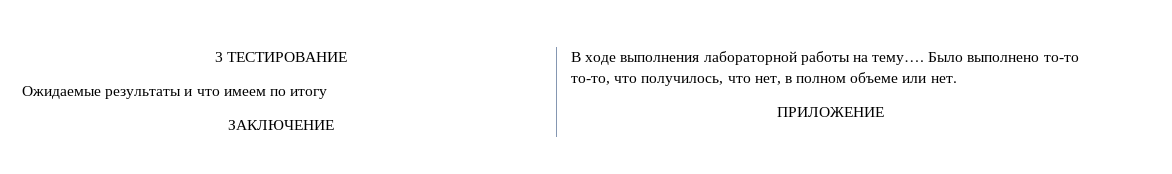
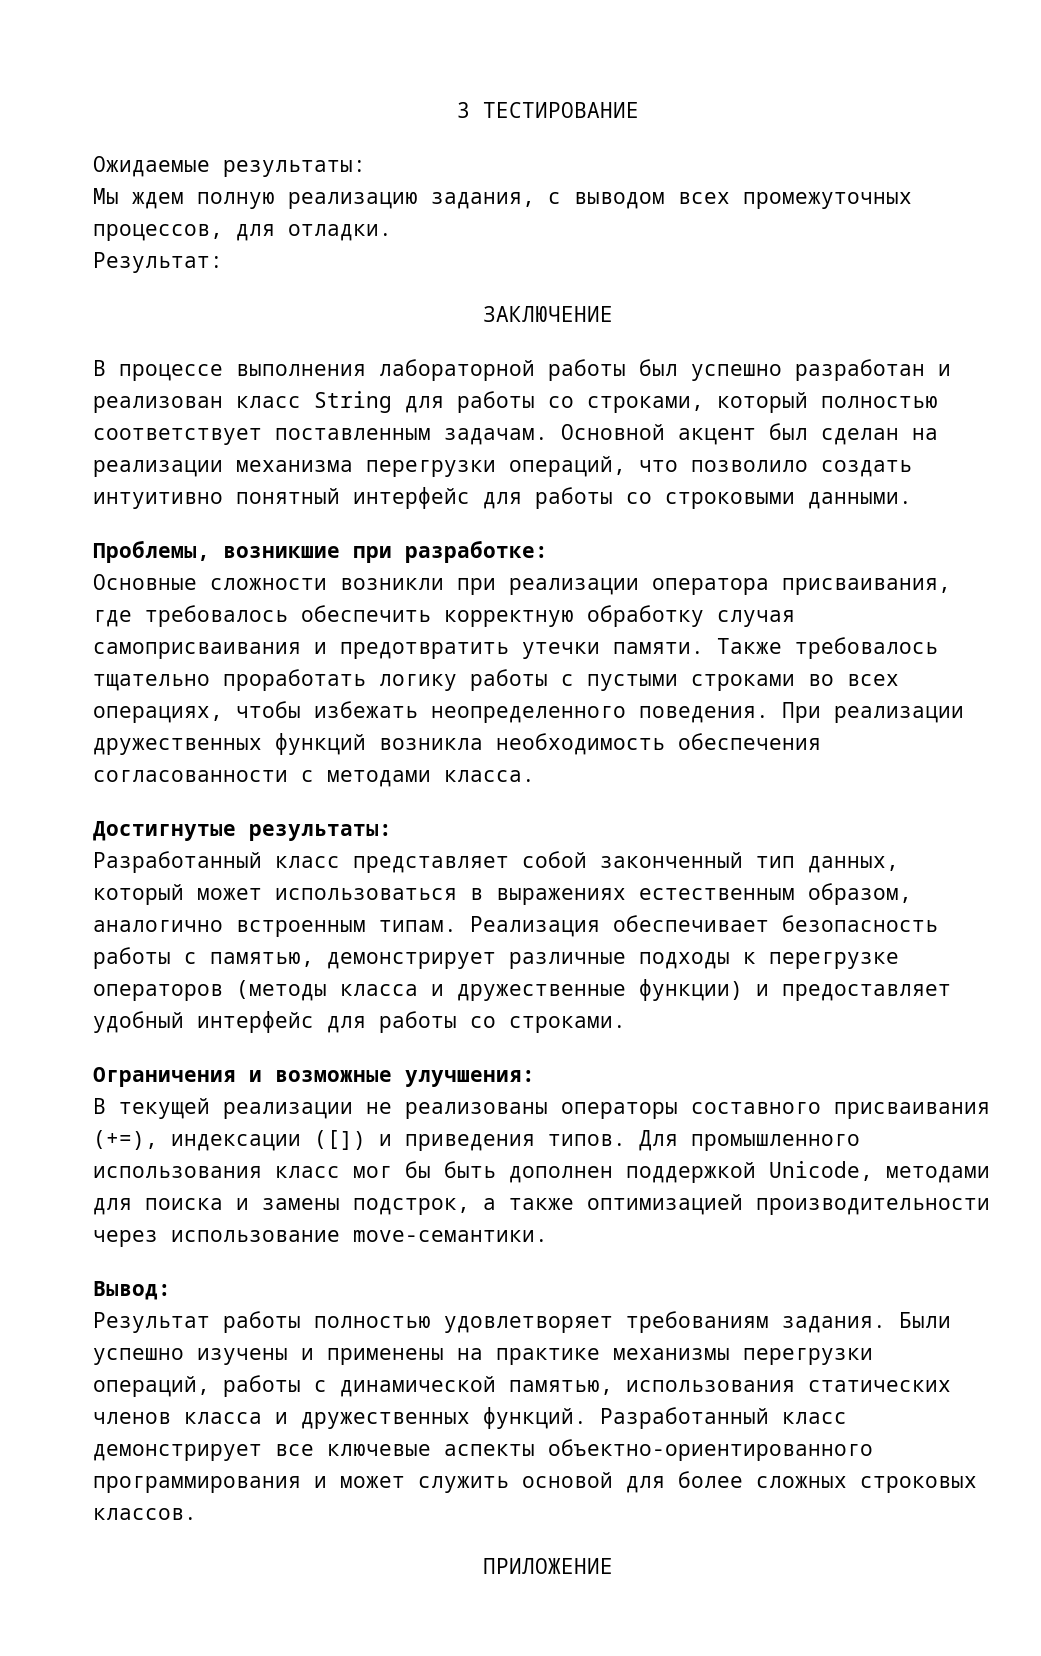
[105,89,328,99] результаты и что имеем по итогу -> [223,160,366,177] [93,188,912,209] [93,224,392,241] [93,252,223,273] результаты: // Мы ждем полную реализацию задания, с выводом всех промежуточных процессов, для отладки. // Результат:
[585,55,617,65] ходе -> [119,364,223,381] процессе
[852,52,1079,65] [571,72,957,86] на тему…. Было выполнено то-то то-то, что получилось, что нет, в полном объеме или нет. -> [639,359,951,381] [93,391,938,413] [93,423,938,445] [93,456,912,477] [93,487,912,509] [93,540,548,563] [93,574,951,595] [93,605,795,627] [93,637,938,659] [93,669,899,691] [93,701,964,723] [93,733,821,755] [93,770,535,787] [93,821,392,841] [93,851,899,873] [93,883,912,905] [93,915,938,937] [93,947,899,969] [93,979,951,1001] [93,1011,626,1033] [93,1067,535,1087] [93,1098,990,1119] [93,1130,860,1151] [93,1161,990,1183] [93,1194,990,1215] [93,1230,548,1247] [93,1281,171,1300] [93,1311,951,1333] [93,1348,873,1365] [93,1375,951,1397] [93,1407,847,1429] [93,1439,873,1461] [93,1471,977,1493] [93,1508,197,1520] был успешно разработан и реализован класс String для работы со строками, который полностью соответствует поставленным задачам. Основной акцент был сделан на реализации механизма перегрузки операций, что позволило создать интуитивно понятный интерфейс для работы со строковыми данными. // Проблемы, возникшие при разработке: // Основные сложности возникли при реализации оператора присваивания, где требовалось обеспечить корректную обработку случая самоприсваивания и предотвратить утечки памяти. Также требовалось тщательно проработать логику работы с пустыми строками во всех операциях, чтобы избежать неопределенного поведения. При реализации дружественных функций возникла необходимость обеспечения согласованности с методами класса. // Достигнутые результаты: // Разработанный класс представляет собой законченный тип данных, который может использоваться в выражениях естественным образом, аналогично встроенным типам. Реализация обеспечивает безопасность работы с памятью, демонстрирует различные подходы к перегрузке операторов (методы класса и дружественные функции) и предоставляет удобный интерфейс для работы со строками. // Ограничения и возможные улучшения: // В текущей реализации не реализованы операторы составного присваивания (+=), индексации ([]) и приведения типов. Для промышленного использования класс мог бы быть дополнен поддержкой Unicode, методами для поиска и замены подстрок, а также оптимизацией производительности через использование move-семантики. // Вывод: // Результат работы полностью удовлетворяет требованиям задания. Были успешно изучены и применены на практике механизмы перегрузки операций, работы с динамической памятью, использования статических членов класса и дружественных функций. Разработанный класс демонстрирует все ключевые аспекты объектно-ориентированного программирования и может служить основой для более сложных строковых классов.

